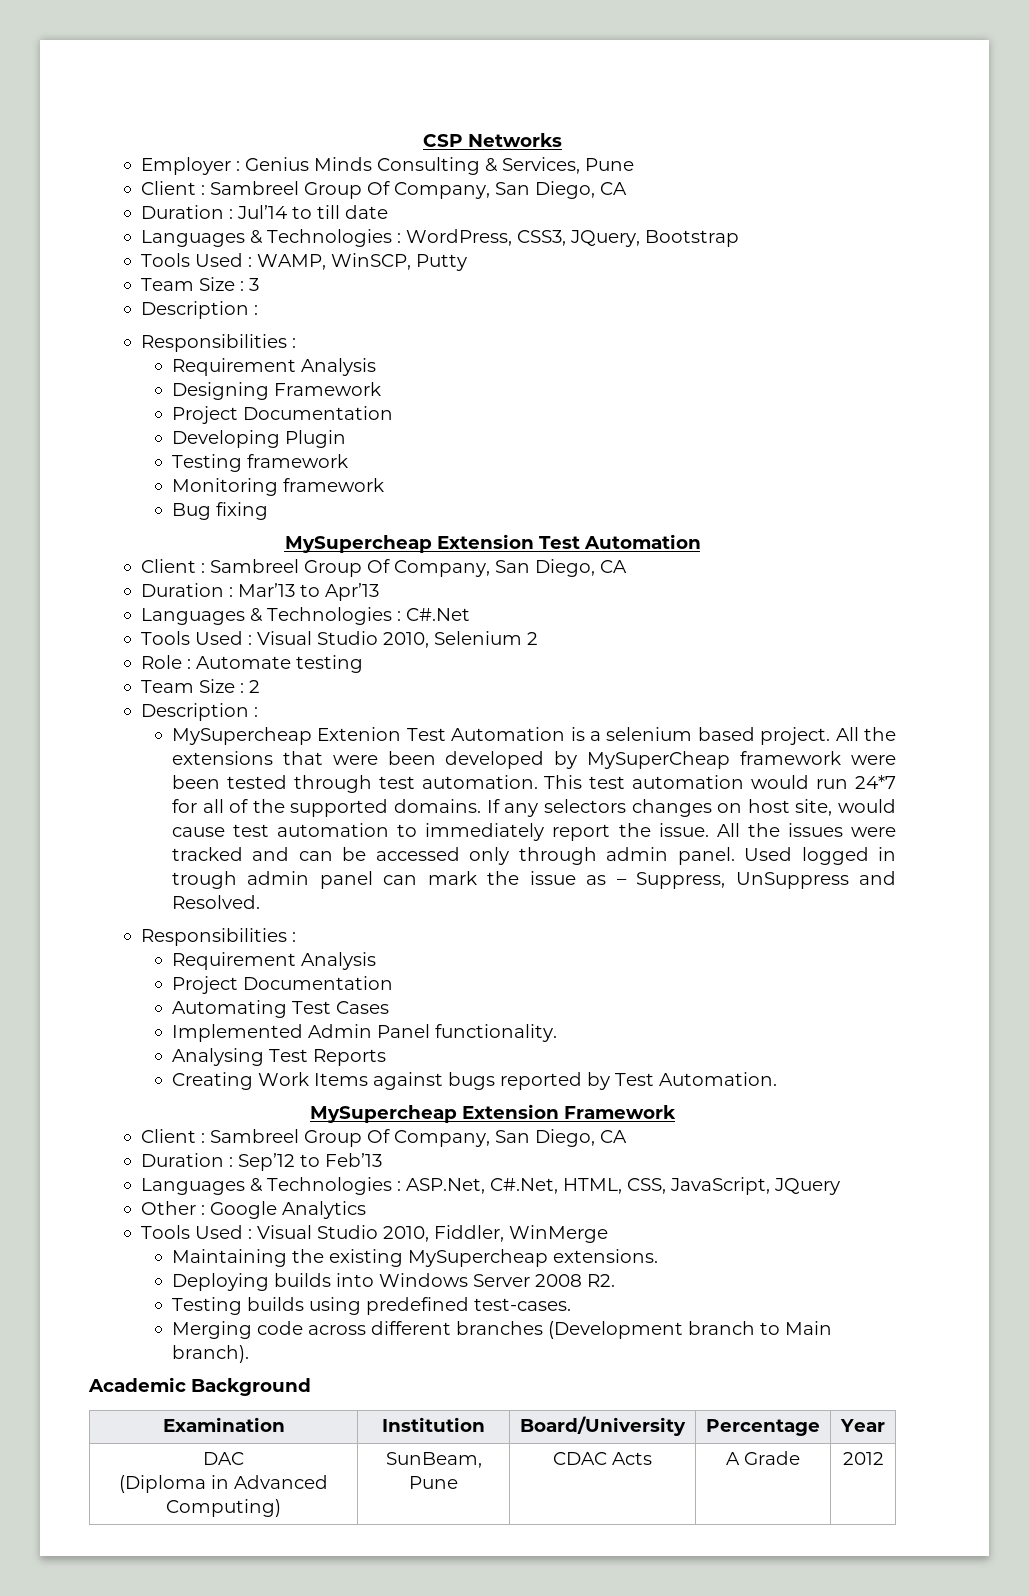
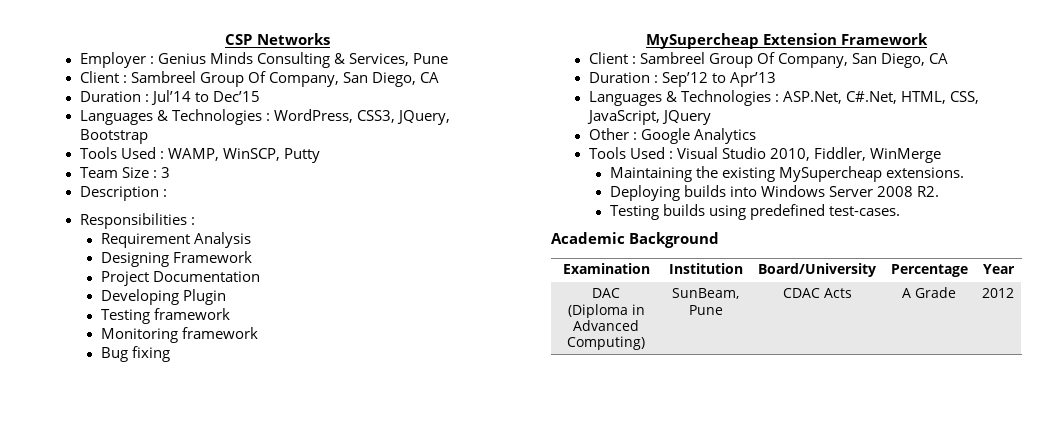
[316,205,388,219] till date -> [212,91,260,102] Dec’15
[284,534,701,553] [140,559,627,577] [140,583,379,601] [140,607,470,625] [140,631,538,648] [140,655,363,673] [140,679,260,693] [140,703,258,721] [171,727,897,745] [171,751,896,769] [171,775,897,793] [171,799,896,817] [171,823,897,841] [171,847,897,865] [171,871,897,889] [171,895,260,909] [140,928,296,946] [171,952,376,970] [171,976,393,994] [171,1000,389,1018] [171,1024,557,1042] [171,1048,386,1066] [171,1072,777,1090] // MySupercheap Extension Test Automation // Client : Sambreel Group Of Company, San Diego, CA // Duration : Mar’13 to Apr’13 // Languages & Technologies : C#.Net // Tools Used : Visual Studio 2010, Selenium 2 // Role : Automate testing // Team Size : 2 // Description : // MySupercheap Extenion Test Automation is a selenium based project. All the extensions that were been developed by MySuperCheap framework were been tested through test automation. This test automation would run 24*7 for all of the supported domains. If any selectors changes on host site, would cause test automation to immediately report the issue. All the issues were tracked and can be accessed only through admin panel. Used logged in trough admin panel can mark the issue as – Suppress, UnSuppress and Resolved. // Responsibilities : // Requirement Analysis // Project Documentation // Automating Test Cases // Implemented Admin Panel functionality. // Analysing Test Reports // Creating Work Items against bugs reported by Test Automation. -> (171, 354) none
[324,1153,382,1167] Feb’13 -> [729,72,776,87] Apr’13
[171,1321,832,1339] [171,1345,249,1363] // Merging code across different branches (Development branch to Main branch). -> (901, 211) none

